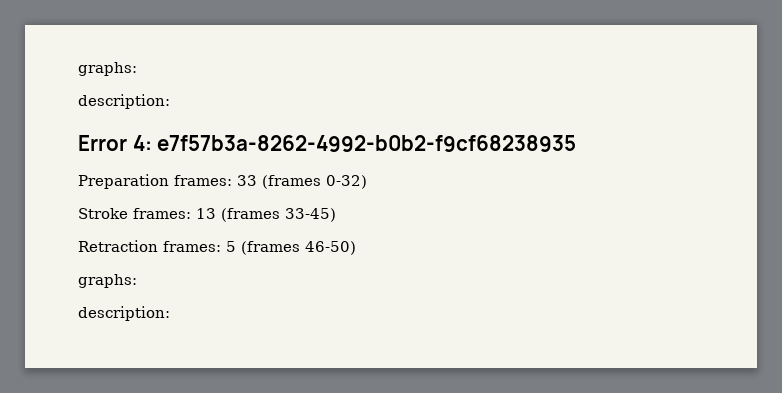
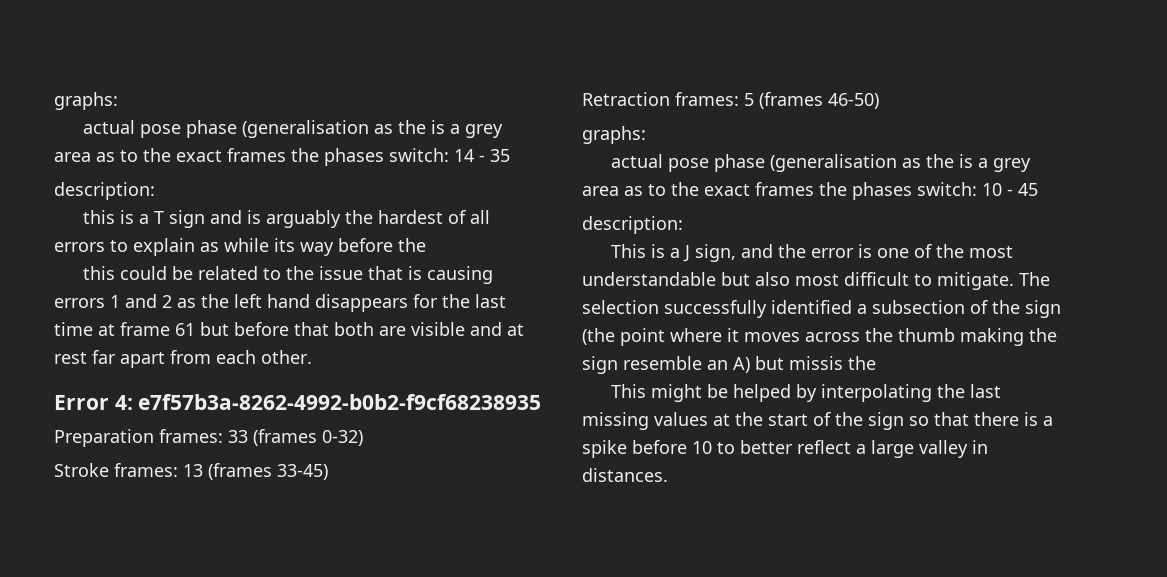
[78,62,137,76] [78,94,170,109] graphs: // description: -> [54,92,118,110] [83,120,504,138] [54,148,510,166] [54,182,155,200] [83,210,491,228] [54,238,426,256] [83,266,494,284] [54,294,506,312] [54,322,524,336] [54,350,312,368] graphs: // actual pose phase (generalisation as the is a grey area as to the exact frames the phases switch: 14 - 35 // description: // this is a T sign and is arguably the hardest of all errors to explain as while its way before the // this could be related to the issue that is causing errors 1 and 2 as the left hand disappears for the last time at frame 61 but before that both are visible and at rest far apart from each other.
[78,306,170,321] description: -> [611,154,1032,172] [582,182,1038,200] [582,216,683,234] [611,244,1014,262] [582,272,1050,290] [582,300,1061,318] [582,328,1057,346] [582,356,876,374] [611,384,1002,402] [582,412,1053,430] [582,440,988,458] [582,468,668,482] actual pose phase (generalisation as the is a grey area as to the exact frames the phases switch: 10 - 45 // description: // This is a J sign, and the error is one of the most understandable but also most difficult to mitigate. The selection successfully identified a subsection of the sign (the point where it moves across the thumb making the sign resemble an A) but missis the // This might be helped by interpolating the last missing values at the start of the sign so that there is a spike before 10 to better reflect a large valley in distances.

